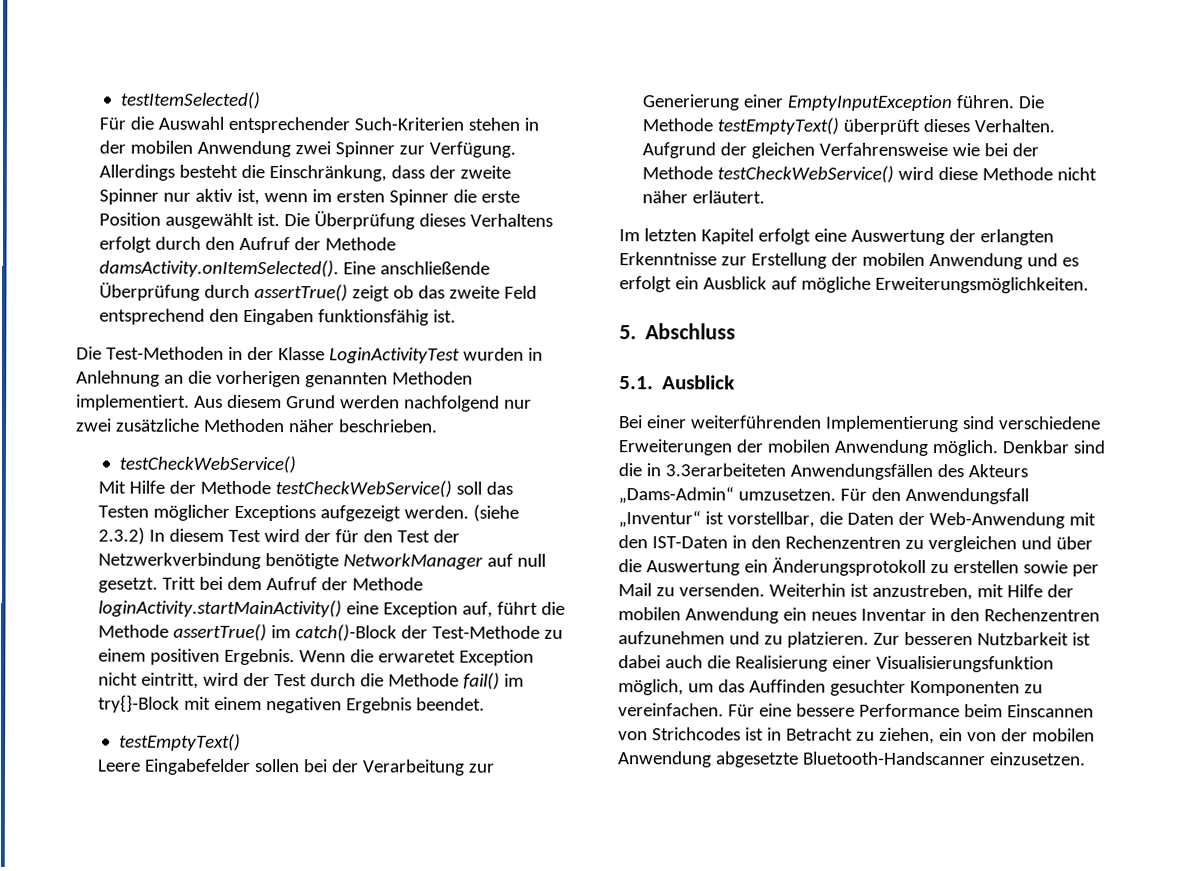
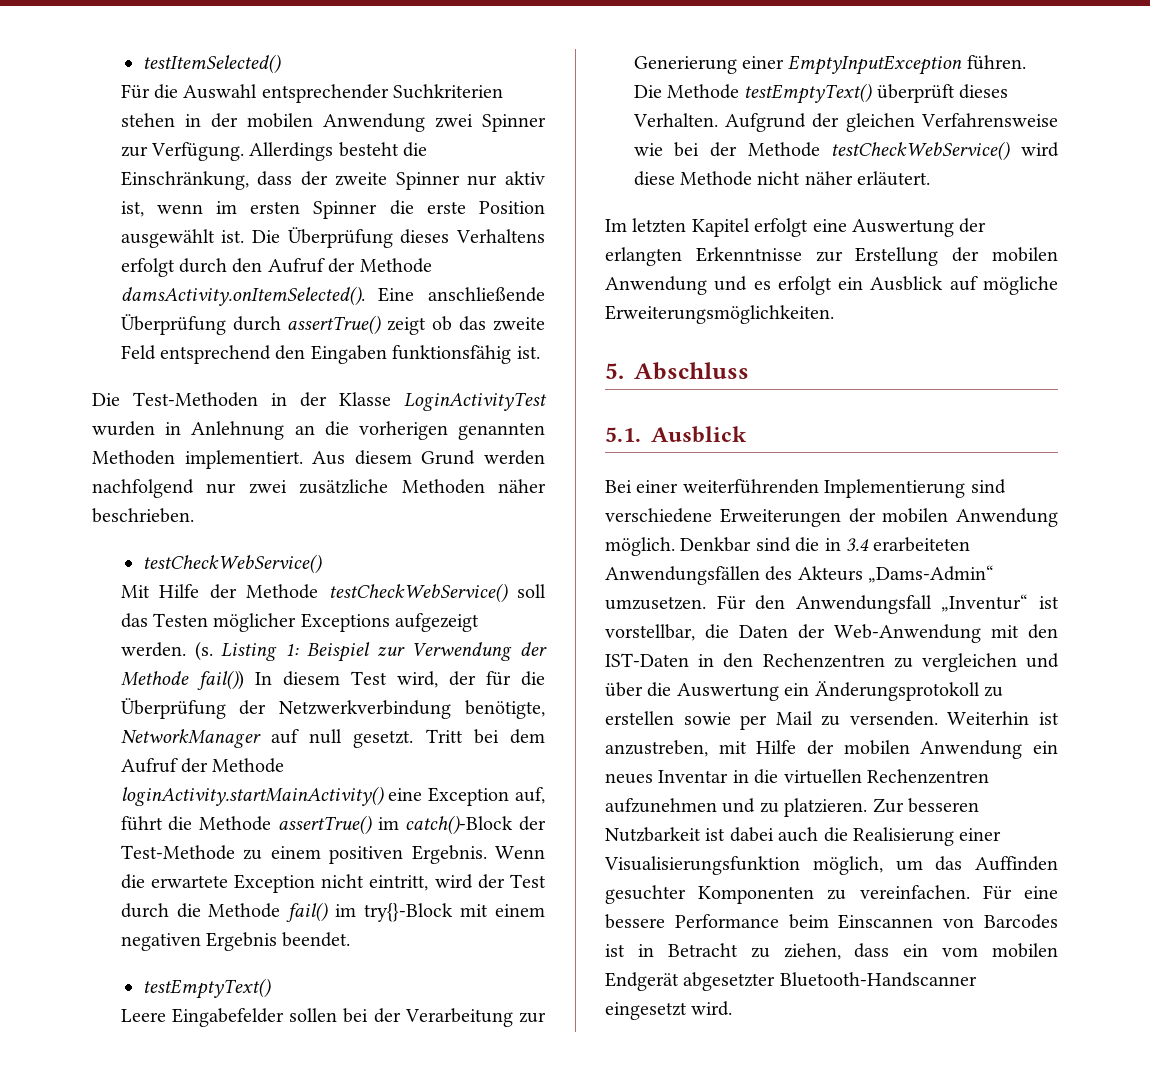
[354,117,465,131] Such-Kriterien -> [393,84,504,99] Suchkriterien
[473,504,520,522] [98,527,146,545] (siehe 2.3.2) -> [194,641,547,662] [120,670,244,690] (s. Listing 1: Beispiel zur Verwendung der Methode fail())
[264,529,301,543] wird -> [396,671,438,688] wird,
[363,529,431,543] den Test -> [521,671,546,686] [120,698,226,719] die Überprüfung
[265,553,340,570] benötigte -> [465,700,545,719] benötigte,
[378,650,457,663] erwaretet -> [150,875,228,888] erwartete
[664,463,786,477] 3.3erarbeiteten -> [846,537,971,552] 3.4 erarbeiteten
[949,608,980,622] den -> [754,769,862,784] die virtuellen
[651,727,741,741] Strichcodes -> [984,914,1058,929] Barcodes
[938,728,1095,742] [618,751,1086,768] ein von der mobilen Anwendung abgesetzte Bluetooth-Handscanner einzusetzen. -> [854,943,1058,958] [605,972,977,991] [605,1001,733,1020] dass ein vom mobilen Endgerät abgesetzter Bluetooth-Handscanner eingesetzt wird.

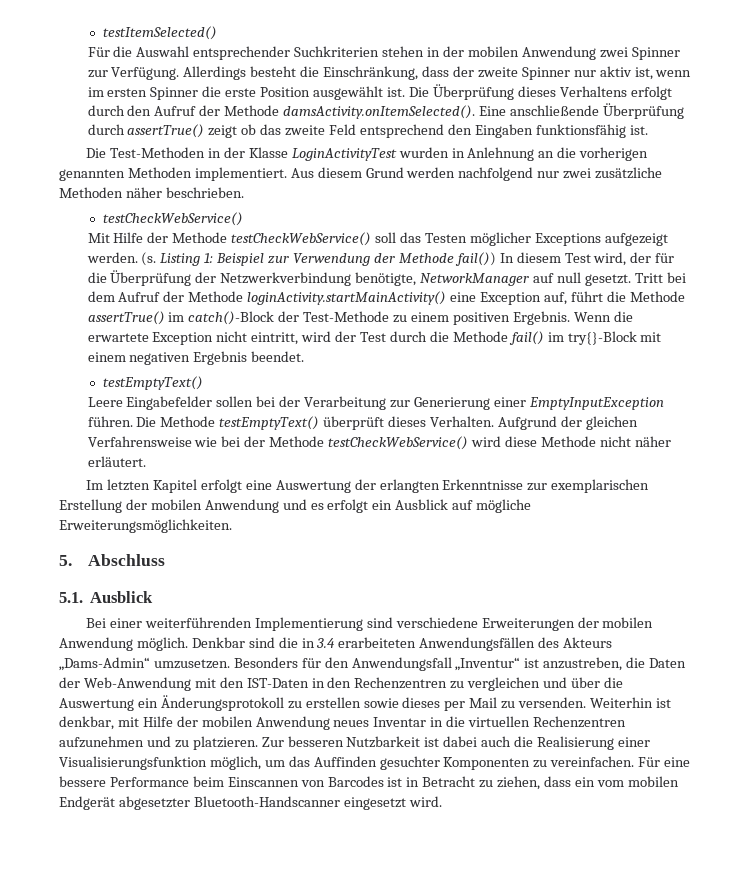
(843, 256) none -> [551,479,650,493] exemplarischen
[716,595,746,610] Für -> [233,657,321,668] Besonders für
[605,624,695,641] vorstellbar, -> [543,657,623,671] anzustreben,
(731, 718) none -> [402,697,441,708] dieses
[605,740,708,757] anzustreben, -> [59,716,114,730] denkbar,
[1033,741,1058,754] ein -> (330, 723) none

